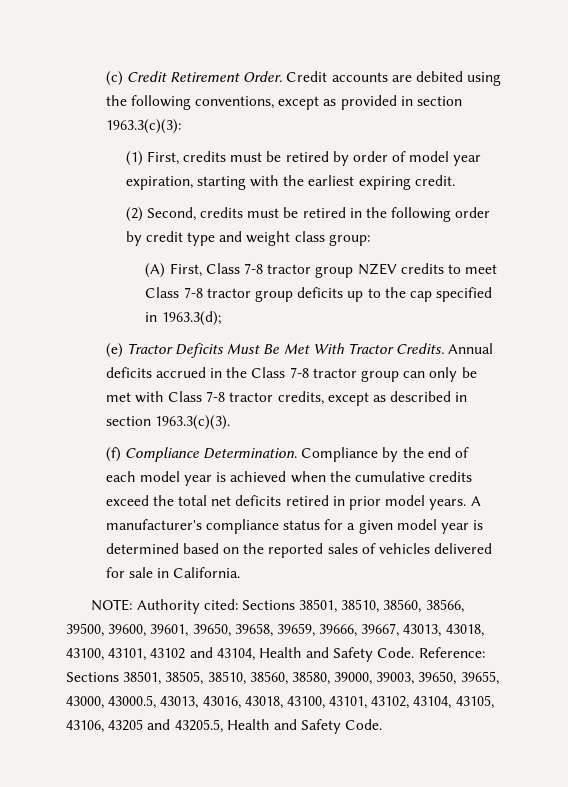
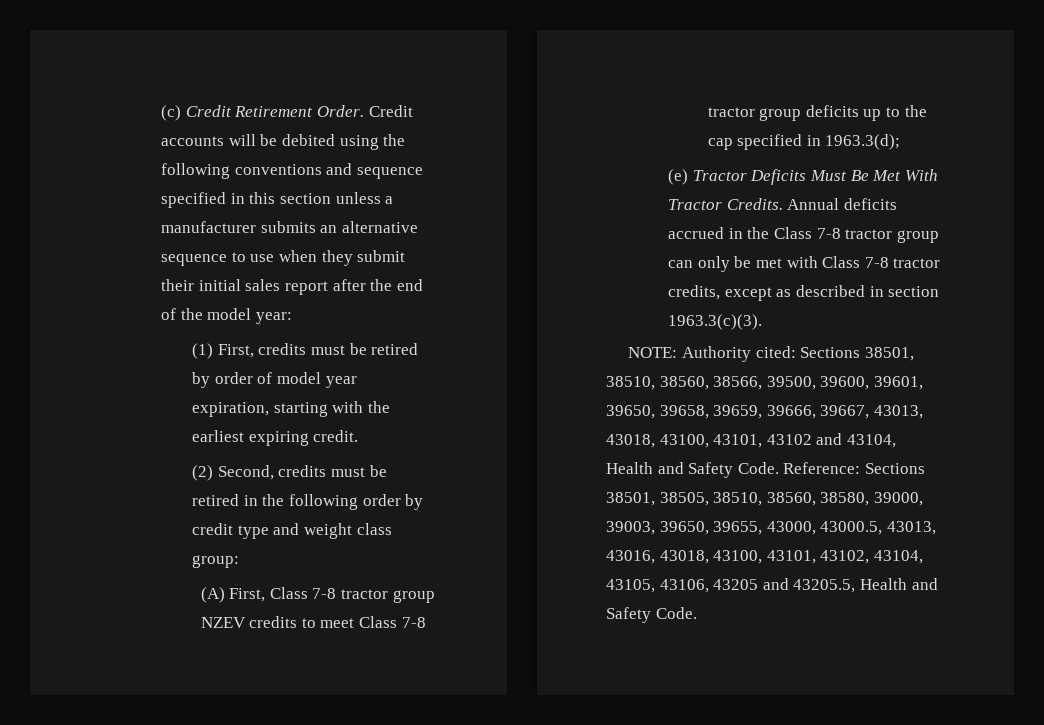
[391,75,412,82] are -> [228,134,278,146] will be
[195,95,463,110] [105,119,181,134] conventions, except as provided in section 1963.3(c)(3): -> [234,163,423,179] [161,192,394,208] [161,221,418,233] [161,250,406,266] [161,279,423,295] [161,308,292,324] conventions and sequence specified in this section unless a manufacturer submits an alternative sequence to use when they submit their initial sales report after the end of the model year:
[105,447,470,462] [105,471,473,486] [105,495,481,510] [105,519,484,534] [105,543,493,558] [105,567,241,578] // (f) Compliance Determination. Compliance by the end of each model year is achieved when the cumulative credits exceed the total net deficits retired in prior model years. A manufacturer's compliance status for a given model year is determined based on the reported sales of vehicles delivered for sale in California. -> (763, 322) none

